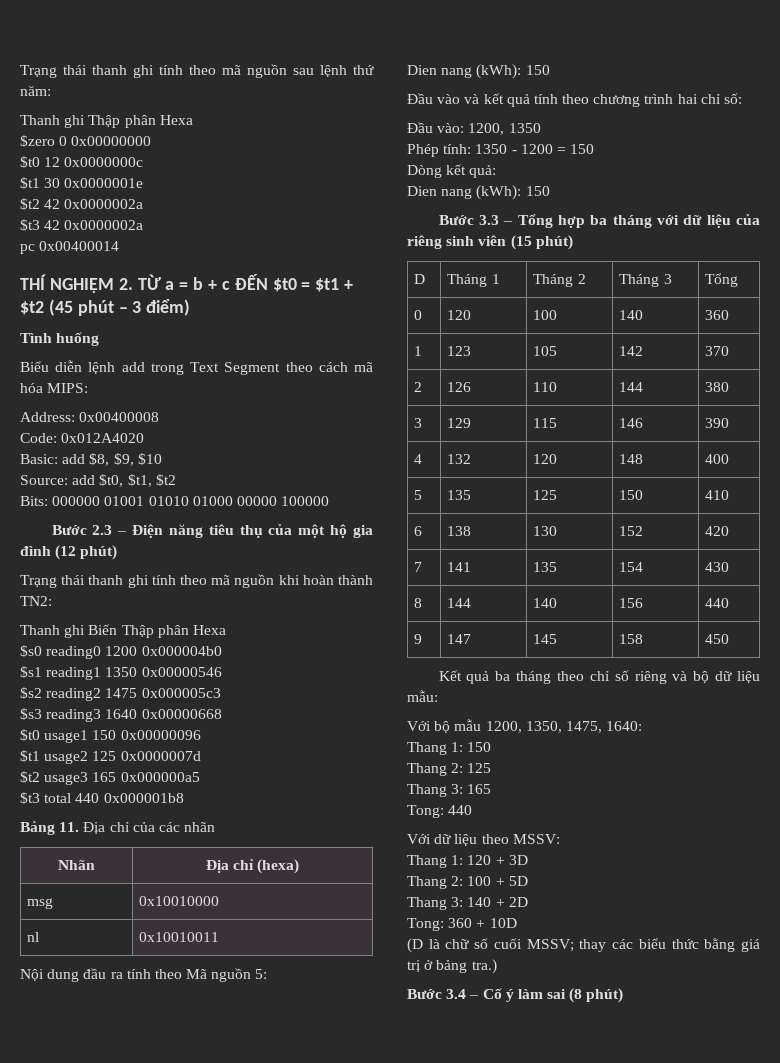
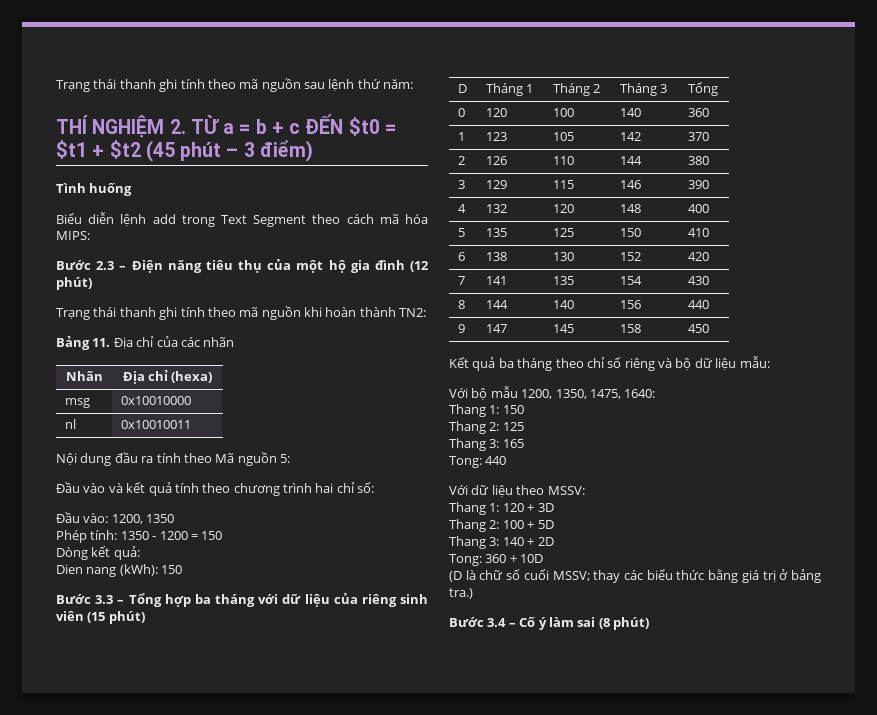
[20,115,193,128] [20,135,152,147] [20,156,144,168] [20,177,144,189] [20,198,144,210] [20,219,144,231] [20,241,120,254] // Thanh ghi Thập phân Hexa // $zero 0 0x00000000 // $t0 12 0x0000000c // $t1 30 0x0000001e // $t2 42 0x0000002a // $t3 42 0x0000002a // pc 0x00400014 -> (414, 84) none
[20,412,160,422] [20,433,145,443] [20,453,162,466] [20,474,176,487] [20,496,330,506] // Address: 0x00400008 // Code: 0x012A4020 // Basic: add $8, $9, $10 // Source: add $t0, $t1, $t2 // Bits: 000000 01001 01010 01000 00000 100000 -> (90, 235) none
[20,624,226,638] [20,645,222,659] [20,666,222,680] [20,687,221,701] [20,708,222,722] [20,729,201,743] [20,750,201,764] [20,771,200,785] [20,792,184,804] // Thanh ghi Biến Thập phân Hexa // $s0 reading0 1200 0x000004b0 // $s1 reading1 1350 0x00000546 // $s2 reading2 1475 0x000005c3 // $s3 reading3 1640 0x00000668 // $t0 usage1 150 0x00000096 // $t1 usage2 125 0x0000007d // $t2 usage3 165 0x000000a5 // $t3 total 440 0x000001b8 -> (427, 312) none
[407,64,550,79] // Dien nang (kWh): 150 -> (290, 458) none

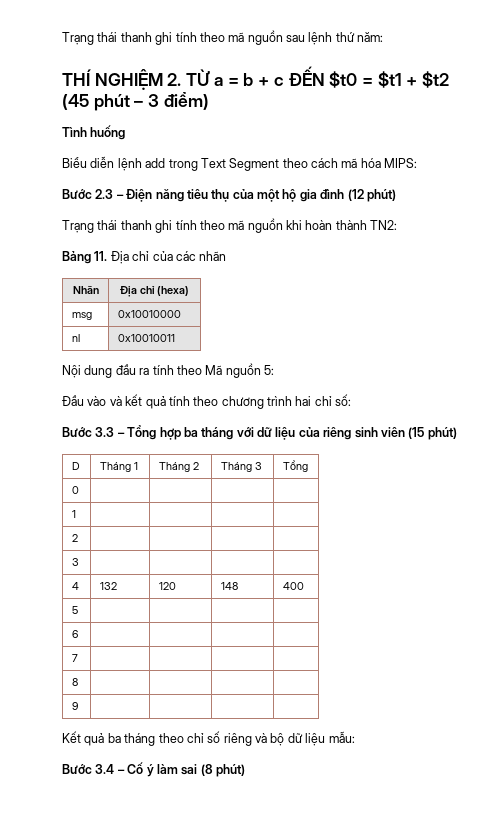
[56,512,175,524] [56,530,223,543] [56,546,140,560] [56,564,183,577] // Đầu vào: 1200, 1350 // Phép tính: 1350 - 1200 = 150 // Dòng kết quả: // Dien nang (kWh): 150 -> (352, 400) none
[486,108,508,117] [553,108,575,117] [620,108,642,117] [688,108,710,117] [458,132,466,141] [486,132,508,141] [553,132,575,141] [620,132,642,141] [688,132,710,141] [458,156,466,165] [486,156,508,165] [553,156,575,165] [620,156,643,165] [688,156,710,165] [458,180,466,189] [486,180,508,189] [553,180,575,189] [620,180,642,189] [688,180,710,189] 120 | 100 | 140 | 360 // 1 | 123 | 105 | 142 | 370 // 2 | 126 | 110 | 144 | 380 // 3 | 129 | 115 | 146 | 390 -> [71,510,76,518] [71,534,78,542] [71,558,79,566] | | | // 1 | | | | // 2 | | | | // 3 | | | |
[486,228,508,237] [553,228,575,237] [620,228,642,237] [688,228,710,237] [458,252,466,261] [486,252,508,261] [553,252,575,261] [620,252,642,261] [688,252,710,261] [458,276,466,285] [486,276,508,285] [553,276,575,285] [620,276,643,285] [688,276,710,285] [458,300,466,309] [486,300,509,309] [553,300,575,309] [620,300,642,309] [688,300,710,309] [458,324,466,333] [486,324,508,333] [553,324,575,333] [620,324,642,333] [688,324,710,333] 135 | 125 | 150 | 410 // 6 | 138 | 130 | 152 | 420 // 7 | 141 | 135 | 154 | 430 // 8 | 144 | 140 | 156 | 440 // 9 | 147 | 145 | 158 | 450 -> [71,630,78,638] [71,654,78,662] [71,678,78,686] [71,702,78,710] | | | // 6 | | | | // 7 | | | | // 8 | | | | // 9 | | | |
[449,386,656,400] [449,404,524,417] [449,421,524,434] [449,438,524,451] [449,456,507,468] [449,485,585,497] [449,502,554,515] [449,519,554,532] [449,536,554,549] [449,554,544,566] [449,569,821,583] [449,588,473,599] // Với bộ mẫu 1200, 1350, 1475, 1640: // Thang 1: 150 // Thang 2: 125 // Thang 3: 165 // Tong: 440 // Với dữ liệu theo MSSV: // Thang 1: 120 + 3D // Thang 2: 100 + 5D // Thang 3: 140 + 2D // Tong: 360 + 10D // (D là chữ số cuối MSSV; thay các biểu thức bằng giá trị ở bảng tra.) -> (355, 737) none

